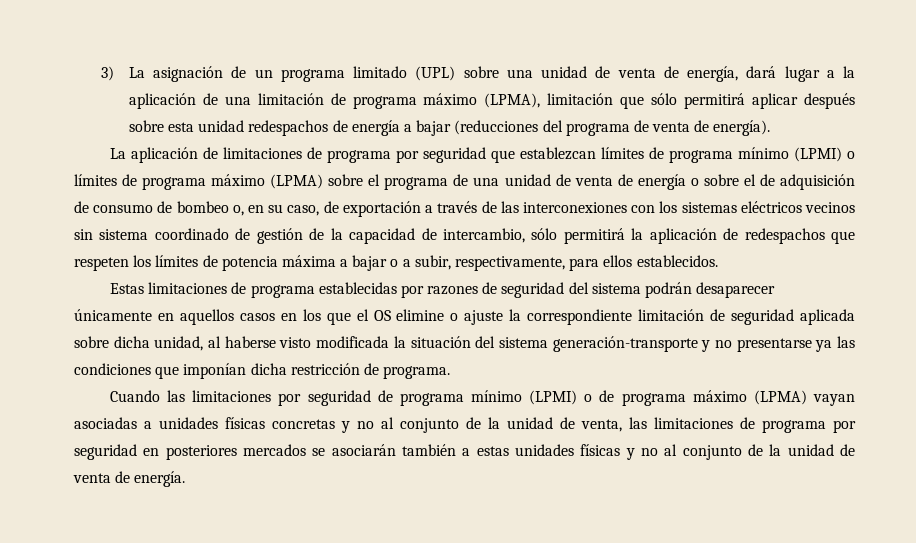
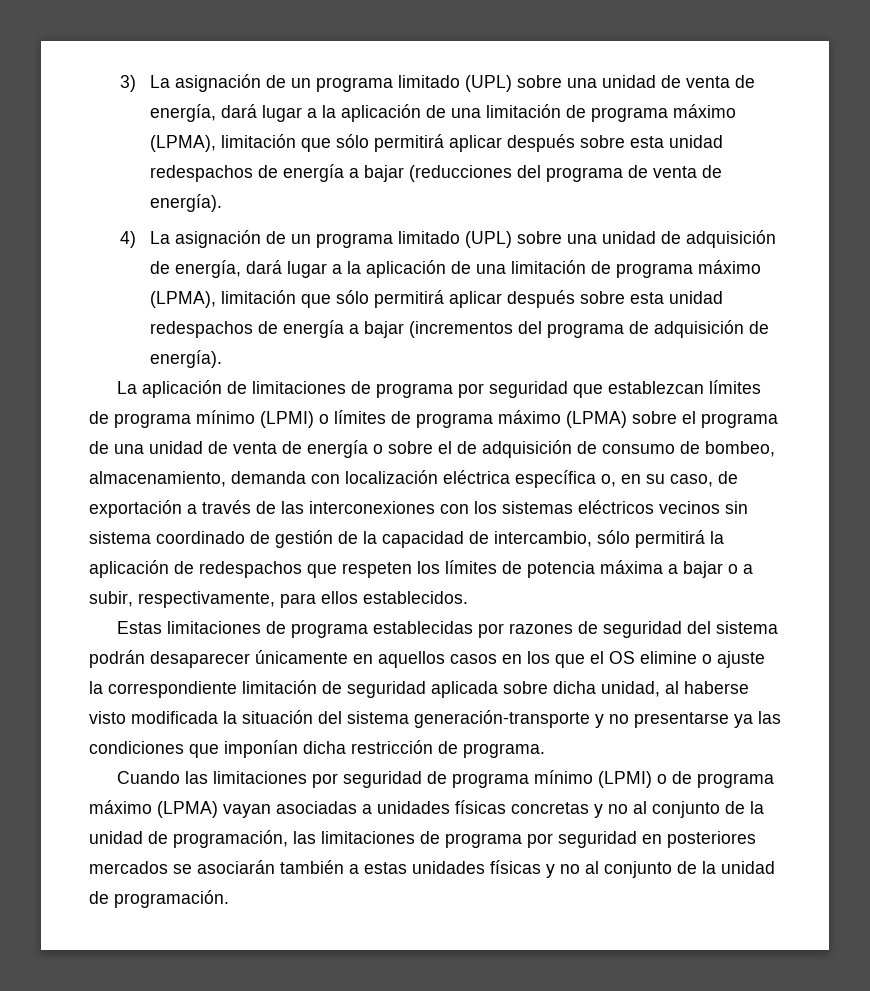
(771, 128) none -> [119,230,777,248] [150,260,762,278] [150,290,724,308] [150,320,770,338] [150,350,223,368] // 4) La asignación de un programa limitado (UPL) sobre una unidad de adquisición de energía, dará lugar a la aplicación de una limitación de programa máximo (LPMA), limitación que sólo permitirá aplicar después sobre esta unidad redespachos de energía a bajar (incrementos del programa de adquisición de energía).
[176,201,229,213] bombeo -> [705,441,775,457] [89,470,596,488] bombeo, almacenamiento, demanda con localización eléctrica específica
[581,419,622,432] venta, -> [173,830,288,848] programación,
[73,471,186,487] venta de energía. -> [114,890,229,908] programación.

